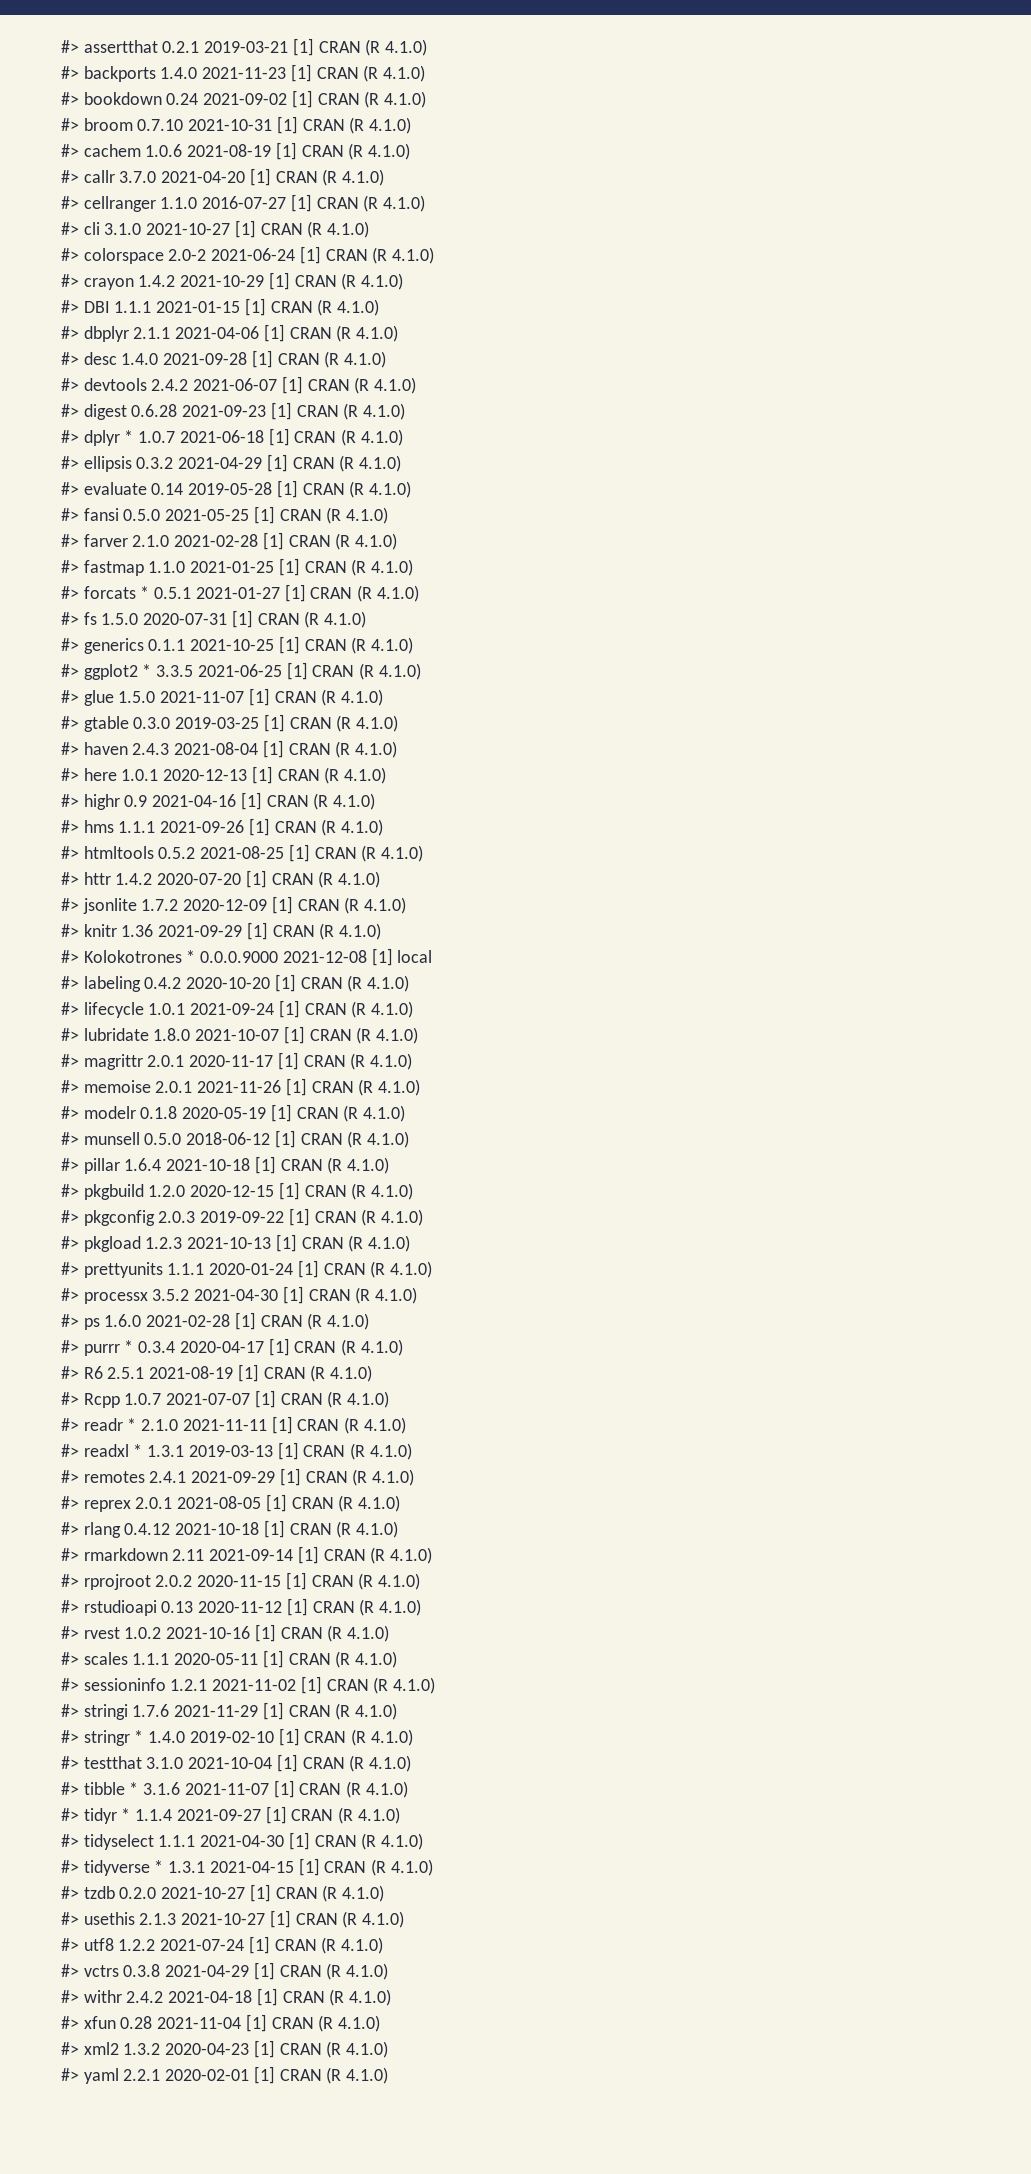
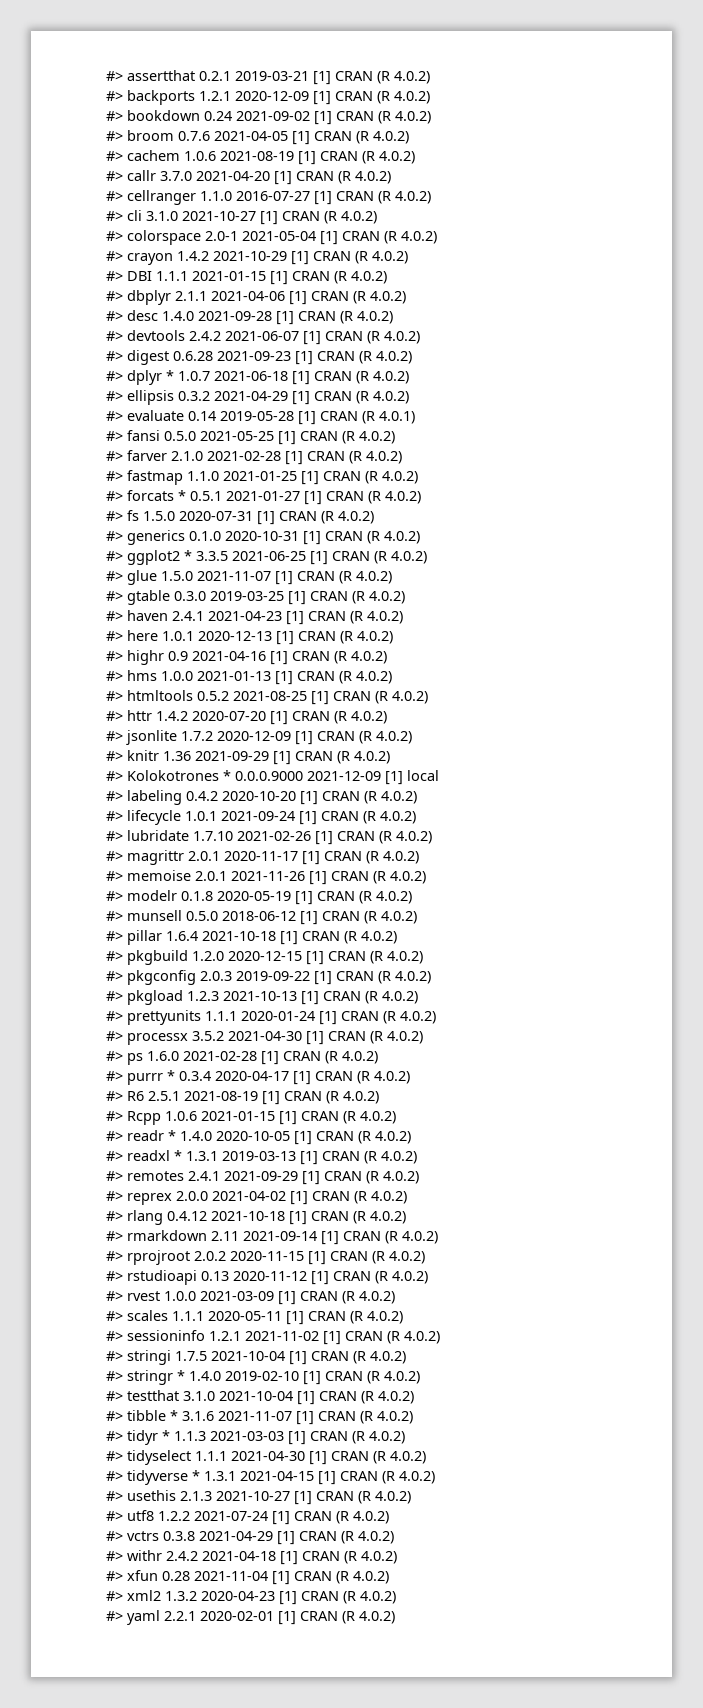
[385,39,428,56] 4.1.0) -> [394,71,430,84] 4.0.2)
[160,64,426,82] 1.4.0 2021-11-23 [1] CRAN (R 4.1.0) -> [199,91,430,105] 1.2.1 2020-12-09 [1] CRAN (R 4.0.2)
[384,91,427,108] 4.1.0) -> [395,111,431,124] 4.0.2)
[137,116,412,134] 0.7.10 2021-10-31 [1] CRAN (R 4.1.0) -> [178,131,409,145] 0.7.6 2021-04-05 [1] CRAN (R 4.0.2)
[368,143,411,160] 4.1.0) -> [379,151,415,164] 4.0.2)
[342,169,385,186] 4.1.0) -> [355,171,391,184] 4.0.2)
[383,195,426,212] 4.1.0) -> [395,191,431,204] 4.0.2)
[327,221,370,238] 4.1.0) -> [341,211,377,224] 4.0.2)
[168,246,435,264] 2.0-2 2021-06-24 [1] CRAN (R 4.1.0) -> [205,231,437,245] 2.0-1 2021-05-04 [1] CRAN (R 4.0.2)
[361,273,404,290] 4.1.0) -> [372,251,408,264] 4.0.2)
[337,299,380,316] 4.1.0) -> [351,271,387,284] 4.0.2)
[356,325,399,342] 4.1.0) -> [370,291,406,304] 4.0.2)
[344,351,387,368] 4.1.0) -> [357,311,393,324] 4.0.2)
[374,377,417,394] 4.1.0) -> [384,331,420,344] 4.0.2)
[363,403,406,420] 4.1.0) -> [376,351,412,364] 4.0.2)
[360,429,403,446] 4.1.0) -> [373,371,409,384] 4.0.2)
[359,455,402,472] 4.1.0) -> [373,391,409,404] 4.0.2)
[369,481,412,498] 4.1.0) -> [379,411,415,424] 4.0.1)
[346,507,389,524] 4.1.0) -> [359,431,395,444] 4.0.2)
[355,533,398,550] 4.1.0) -> [366,451,402,464] 4.0.2)
[371,559,414,576] 4.1.0) -> [382,471,418,484] 4.0.2)
[376,585,419,602] 4.1.0) -> [385,491,421,504] 4.0.2)
[324,611,367,628] 4.1.0) -> [338,511,374,524] 4.0.2)
[148,636,414,654] 0.1.1 2021-10-25 [1] CRAN (R 4.1.0) -> [189,531,420,545] 0.1.0 2020-10-31 [1] CRAN (R 4.0.2)
[378,663,421,680] 4.1.0) -> [391,551,427,564] 4.0.2)
[341,689,384,706] 4.1.0) -> [356,571,392,584] 4.0.2)
[356,715,399,732] 4.1.0) -> [369,591,405,604] 4.0.2)
[132,740,398,758] 2.4.3 2021-08-04 [1] CRAN (R 4.1.0) -> [172,611,403,625] 2.4.1 2021-04-23 [1] CRAN (R 4.0.2)
[344,767,387,784] 4.1.0) -> [357,631,393,644] 4.0.2)
[333,793,376,810] 4.1.0) -> [351,651,387,664] 4.0.2)
[118,818,384,836] 1.1.1 2021-09-26 [1] CRAN (R 4.1.0) -> [161,671,392,685] 1.0.0 2021-01-13 [1] CRAN (R 4.0.2)
[381,845,424,862] 4.1.0) -> [392,691,428,704] 4.0.2)
[338,871,381,888] 4.1.0) -> [351,711,387,724] 4.0.2)
[364,897,407,914] 4.1.0) -> [376,731,412,744] 4.0.2)
[339,923,382,940] 4.1.0) -> [354,751,390,764] 4.0.2)
[282,950,367,963] 2021-12-08 -> [307,771,381,781] 2021-12-09
[367,975,410,992] 4.1.0) -> [381,791,417,804] 4.0.2)
[371,1001,414,1018] 4.1.0) -> [380,811,416,824] 4.0.2)
[153,1026,419,1044] 1.8.0 2021-10-07 [1] CRAN (R 4.1.0) -> [193,831,432,845] 1.7.10 2021-02-26 [1] CRAN (R 4.0.2)
[370,1053,413,1070] 4.1.0) -> [383,851,419,864] 4.0.2)
[378,1079,421,1096] 4.1.0) -> [390,871,426,884] 4.0.2)
[363,1105,406,1122] 4.1.0) -> [376,891,412,904] 4.0.2)
[367,1131,410,1148] 4.1.0) -> [381,911,417,924] 4.0.2)
[347,1157,390,1174] 4.1.0) -> [361,931,397,944] 4.0.2)
[371,1183,414,1200] 4.1.0) -> [387,951,423,964] 4.0.2)
[381,1209,424,1226] 4.1.0) -> [395,971,431,984] 4.0.2)
[368,1235,411,1252] 4.1.0) -> [382,991,418,1004] 4.0.2)
[390,1261,433,1278] 4.1.0) -> [400,1011,436,1024] 4.0.2)
[375,1287,418,1304] 4.1.0) -> [387,1031,423,1044] 4.0.2)
[327,1313,370,1330] 4.1.0) -> [342,1051,378,1064] 4.0.2)
[360,1339,403,1356] 4.1.0) -> [374,1071,410,1084] 4.0.2)
[330,1365,373,1382] 4.1.0) -> [343,1091,379,1104] 4.0.2)
[124,1390,390,1408] 1.0.7 2021-07-07 [1] CRAN (R 4.1.0) -> [165,1111,396,1125] 1.0.6 2021-01-15 [1] CRAN (R 4.0.2)
[141,1416,406,1434] 2.1.0 2021-11-11 [1] CRAN (R 4.1.0) -> [180,1131,411,1145] 1.4.0 2020-10-05 [1] CRAN (R 4.0.2)
[369,1443,412,1460] 4.1.0) -> [381,1151,417,1164] 4.0.2)
[372,1469,415,1486] 4.1.0) -> [383,1171,419,1184] 4.0.2)
[135,1494,401,1512] 2.0.1 2021-08-05 [1] CRAN (R 4.1.0) -> [176,1191,407,1205] 2.0.0 2021-04-02 [1] CRAN (R 4.0.2)
[356,1521,399,1538] 4.1.0) -> [370,1211,406,1224] 4.0.2)
[390,1547,433,1564] 4.1.0) -> [402,1231,438,1244] 4.0.2)
[378,1573,421,1590] 4.1.0) -> [389,1251,425,1264] 4.0.2)
[379,1599,422,1616] 4.1.0) -> [392,1271,428,1284] 4.0.2)
[124,1624,390,1642] 1.0.2 2021-10-16 [1] CRAN (R 4.1.0) -> [164,1291,395,1305] 1.0.0 2021-03-09 [1] CRAN (R 4.0.2)
[355,1651,398,1668] 4.1.0) -> [367,1311,403,1324] 4.0.2)
[393,1677,436,1694] 4.1.0) -> [404,1331,440,1344] 4.0.2)
[132,1702,398,1720] 1.7.6 2021-11-29 [1] CRAN (R 4.1.0) -> [175,1351,406,1365] 1.7.5 2021-10-04 [1] CRAN (R 4.0.2)
[370,1729,413,1746] 4.1.0) -> [384,1371,420,1384] 4.0.2)
[369,1755,412,1772] 4.1.0) -> [378,1391,414,1404] 4.0.2)
[365,1781,408,1798] 4.1.0) -> [377,1411,413,1424] 4.0.2)
[135,1806,400,1824] 1.1.4 2021-09-27 [1] CRAN (R 4.1.0) -> [174,1431,405,1445] 1.1.3 2021-03-03 [1] CRAN (R 4.0.2)
[381,1833,424,1850] 4.1.0) -> [390,1451,426,1464] 4.0.2)
[390,1859,433,1876] [61,1884,385,1902] 4.1.0) // #> tzdb 0.2.0 2021-10-27 [1] CRAN (R 4.1.0) -> [399,1471,435,1484] 4.0.2)
[362,1911,405,1928] 4.1.0) -> [375,1491,411,1504] 4.0.2)
[341,1937,384,1954] 4.1.0) -> [353,1511,389,1524] 4.0.2)
[346,1963,389,1980] 4.1.0) -> [358,1531,394,1544] 4.0.2)
[349,1989,392,2006] 4.1.0) -> [361,1551,397,1564] 4.0.2)
[338,2015,381,2032] 4.1.0) -> [353,1571,389,1584] 4.0.2)
[346,2041,389,2058] 4.1.0) -> [360,1591,396,1604] 4.0.2)
[346,2067,389,2084] 4.1.0) -> [359,1611,395,1624] 4.0.2)

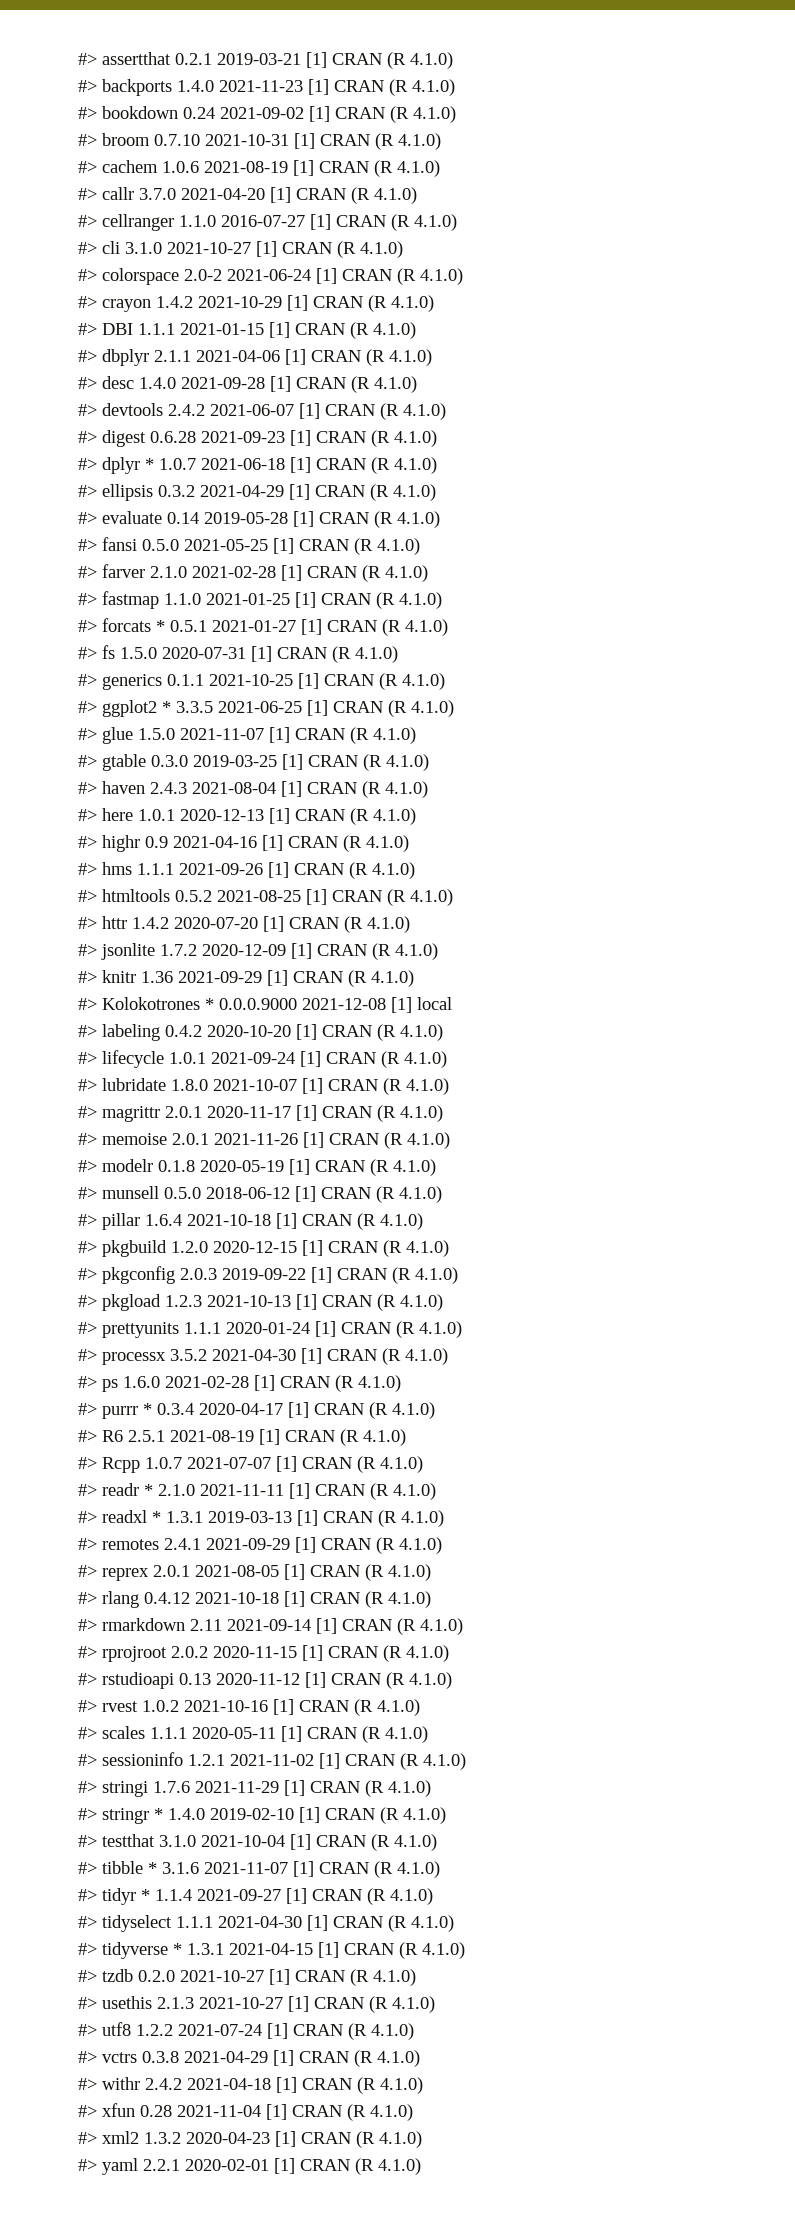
[394,71,430,84] 4.0.2) -> [410,52,453,69] 4.1.0)
[199,91,430,105] 1.2.1 2020-12-09 [1] CRAN (R 4.0.2) -> [177,79,455,96] 1.4.0 2021-11-23 [1] CRAN (R 4.1.0)
[395,111,431,124] 4.0.2) -> [413,106,456,123] 4.1.0)
[178,131,409,145] 0.7.6 2021-04-05 [1] CRAN (R 4.0.2) -> [154,133,441,150] 0.7.10 2021-10-31 [1] CRAN (R 4.1.0)
[379,151,415,164] 4.0.2) -> [397,160,440,177] 4.1.0)
[355,171,391,184] 4.0.2) -> [374,187,417,204] 4.1.0)
[395,191,431,204] 4.0.2) -> [414,214,457,231] 4.1.0)
[341,211,377,224] 4.0.2) -> [360,241,403,258] 4.1.0)
[205,231,437,245] 2.0-1 2021-05-04 [1] CRAN (R 4.0.2) -> [184,268,463,285] 2.0-2 2021-06-24 [1] CRAN (R 4.1.0)
[372,251,408,264] 4.0.2) -> [391,295,434,312] 4.1.0)
[351,271,387,284] 4.0.2) -> [373,322,416,339] 4.1.0)
[370,291,406,304] 4.0.2) -> [389,349,432,366] 4.1.0)
[357,311,393,324] 4.0.2) -> [374,376,417,393] 4.1.0)
[384,331,420,344] 4.0.2) -> [403,403,446,420] 4.1.0)
[376,351,412,364] 4.0.2) -> [394,430,437,447] 4.1.0)
[373,371,409,384] 4.0.2) -> [394,457,437,474] 4.1.0)
[373,391,409,404] 4.0.2) -> [393,484,436,501] 4.1.0)
[379,411,415,424] 4.0.1) -> [397,511,440,528] 4.1.0)
[359,431,395,444] 4.0.2) -> [377,538,420,555] 4.1.0)
[366,451,402,464] 4.0.2) -> [385,565,428,582] 4.1.0)
[382,471,418,484] 4.0.2) -> [399,592,442,609] 4.1.0)
[385,491,421,504] 4.0.2) -> [405,619,448,636] 4.1.0)
[338,511,374,524] 4.0.2) -> [355,646,398,663] 4.1.0)
[189,531,420,545] 0.1.0 2020-10-31 [1] CRAN (R 4.0.2) -> [167,673,445,690] 0.1.1 2021-10-25 [1] CRAN (R 4.1.0)
[391,551,427,564] 4.0.2) -> [411,700,454,717] 4.1.0)
[356,571,392,584] 4.0.2) -> [373,727,416,744] 4.1.0)
[369,591,405,604] 4.0.2) -> [386,754,429,771] 4.1.0)
[172,611,403,625] 2.4.1 2021-04-23 [1] CRAN (R 4.0.2) -> [150,781,428,798] 2.4.3 2021-08-04 [1] CRAN (R 4.1.0)
[357,631,393,644] 4.0.2) -> [373,808,416,825] 4.1.0)
[351,651,387,664] 4.0.2) -> [366,835,409,852] 4.1.0)
[161,671,392,685] 1.0.0 2021-01-13 [1] CRAN (R 4.0.2) -> [137,862,415,879] 1.1.1 2021-09-26 [1] CRAN (R 4.1.0)
[392,691,428,704] 4.0.2) -> [410,889,453,906] 4.1.0)
[351,711,387,724] 4.0.2) -> [367,916,410,933] 4.1.0)
[376,731,412,744] 4.0.2) -> [395,943,438,960] 4.1.0)
[354,751,390,764] 4.0.2) -> [371,970,414,987] 4.1.0)
[307,771,381,781] 2021-12-09 -> [302,998,386,1010] 2021-12-08
[381,791,417,804] 4.0.2) -> [400,1024,443,1041] 4.1.0)
[380,811,416,824] 4.0.2) -> [404,1051,447,1068] 4.1.0)
[193,831,432,845] 1.7.10 2021-02-26 [1] CRAN (R 4.0.2) -> [171,1078,449,1095] 1.8.0 2021-10-07 [1] CRAN (R 4.1.0)
[383,851,419,864] 4.0.2) -> [400,1105,443,1122] 4.1.0)
[390,871,426,884] 4.0.2) -> [407,1132,450,1149] 4.1.0)
[376,891,412,904] 4.0.2) -> [393,1159,436,1176] 4.1.0)
[381,911,417,924] 4.0.2) -> [399,1186,442,1203] 4.1.0)
[361,931,397,944] 4.0.2) -> [380,1213,423,1230] 4.1.0)
[387,951,423,964] 4.0.2) -> [406,1240,449,1257] 4.1.0)
[395,971,431,984] 4.0.2) -> [415,1267,458,1284] 4.1.0)
[382,991,418,1004] 4.0.2) -> [400,1294,443,1311] 4.1.0)
[400,1011,436,1024] 4.0.2) -> [419,1321,462,1338] 4.1.0)
[387,1031,423,1044] 4.0.2) -> [405,1348,448,1365] 4.1.0)
[342,1051,378,1064] 4.0.2) -> [358,1375,401,1392] 4.1.0)
[374,1071,410,1084] 4.0.2) -> [392,1402,435,1419] 4.1.0)
[343,1091,379,1104] 4.0.2) -> [363,1429,406,1446] 4.1.0)
[165,1111,396,1125] 1.0.6 2021-01-15 [1] CRAN (R 4.0.2) -> [145,1456,423,1473] 1.0.7 2021-07-07 [1] CRAN (R 4.1.0)
[180,1131,411,1145] 1.4.0 2020-10-05 [1] CRAN (R 4.0.2) -> [158,1483,436,1500] 2.1.0 2021-11-11 [1] CRAN (R 4.1.0)
[381,1151,417,1164] 4.0.2) -> [401,1510,444,1527] 4.1.0)
[383,1171,419,1184] 4.0.2) -> [399,1537,442,1554] 4.1.0)
[176,1191,407,1205] 2.0.0 2021-04-02 [1] CRAN (R 4.0.2) -> [153,1564,431,1581] 2.0.1 2021-08-05 [1] CRAN (R 4.1.0)
[370,1211,406,1224] 4.0.2) -> [388,1591,431,1608] 4.1.0)
[402,1231,438,1244] 4.0.2) -> [420,1618,463,1635] 4.1.0)
[389,1251,425,1264] 4.0.2) -> [406,1645,449,1662] 4.1.0)
[392,1271,428,1284] 4.0.2) -> [409,1672,452,1689] 4.1.0)
[164,1291,395,1305] 1.0.0 2021-03-09 [1] CRAN (R 4.0.2) -> [142,1699,420,1716] 1.0.2 2021-10-16 [1] CRAN (R 4.1.0)
[367,1311,403,1324] 4.0.2) -> [385,1726,428,1743] 4.1.0)
[404,1331,440,1344] 4.0.2) -> [423,1753,466,1770] 4.1.0)
[175,1351,406,1365] 1.7.5 2021-10-04 [1] CRAN (R 4.0.2) -> [153,1780,431,1797] 1.7.6 2021-11-29 [1] CRAN (R 4.1.0)
[384,1371,420,1384] 4.0.2) -> [403,1807,446,1824] 4.1.0)
[378,1391,414,1404] 4.0.2) -> [394,1834,437,1851] 4.1.0)
[377,1411,413,1424] 4.0.2) -> [397,1861,440,1878] 4.1.0)
[174,1431,405,1445] 1.1.3 2021-03-03 [1] CRAN (R 4.0.2) -> [155,1888,433,1905] 1.1.4 2021-09-27 [1] CRAN (R 4.1.0)
[390,1451,426,1464] 4.0.2) -> [411,1915,454,1932] 4.1.0)
[399,1471,435,1484] 4.0.2) -> [422,1942,465,1959] [78,1969,416,1986] 4.1.0) // #> tzdb 0.2.0 2021-10-27 [1] CRAN (R 4.1.0)
[375,1491,411,1504] 4.0.2) -> [392,1996,435,2013] 4.1.0)
[353,1511,389,1524] 4.0.2) -> [371,2023,414,2040] 4.1.0)
[358,1531,394,1544] 4.0.2) -> [377,2050,420,2067] 4.1.0)
[361,1551,397,1564] 4.0.2) -> [380,2077,423,2094] 4.1.0)
[353,1571,389,1584] 4.0.2) -> [370,2104,413,2121] 4.1.0)
[360,1591,396,1604] 4.0.2) -> [379,2131,422,2148] 4.1.0)
[359,1611,395,1624] 4.0.2) -> [378,2158,421,2175] 4.1.0)

